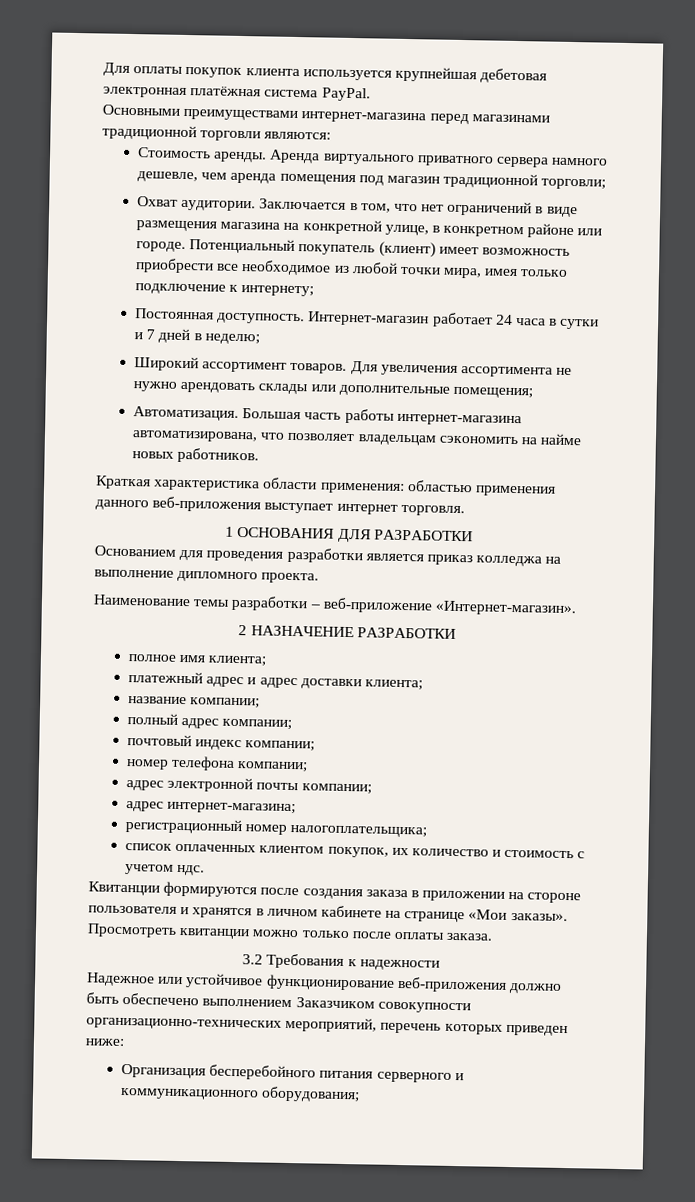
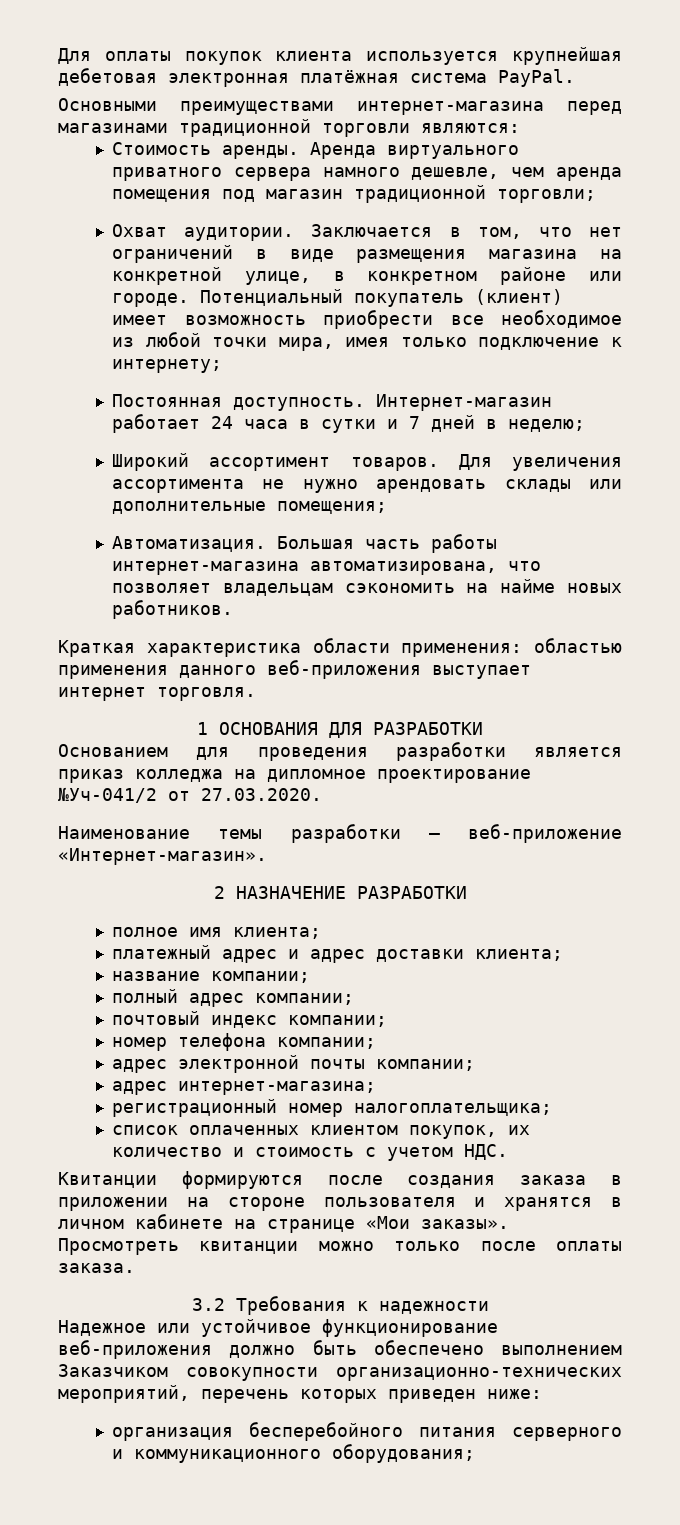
[94,569,320,584] выполнение дипломного проекта. -> [267,769,531,783] [58,787,322,803] дипломное проектирование №Уч-041/2 от 27.03.2020.
[176,864,206,876] ндс. -> [464,1144,509,1160] НДС.
[120,1063,206,1079] Организация -> [112,1427,234,1441] организация

